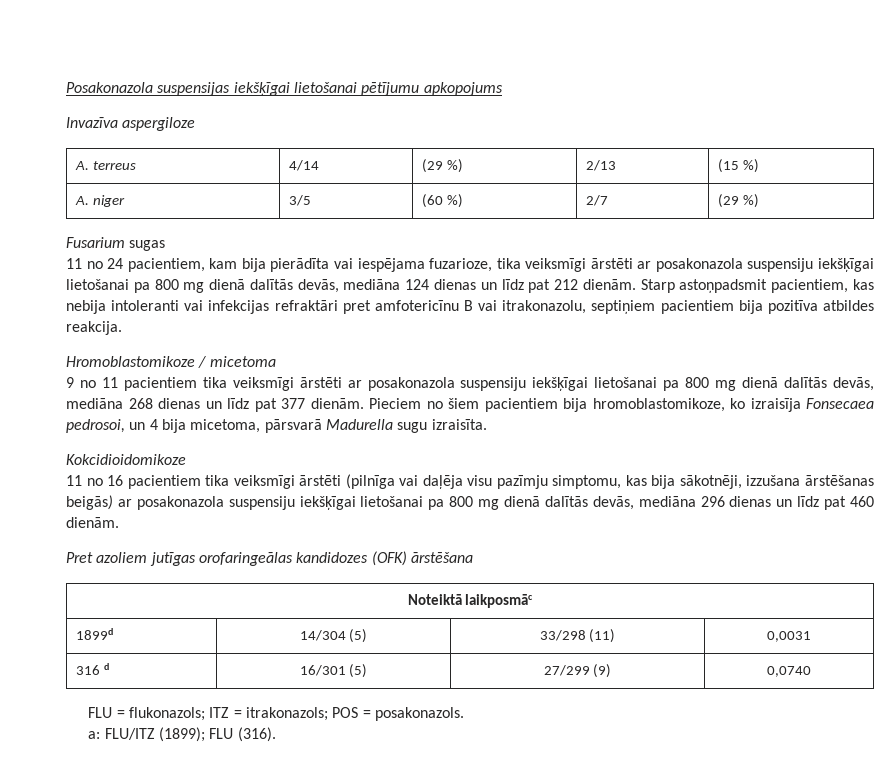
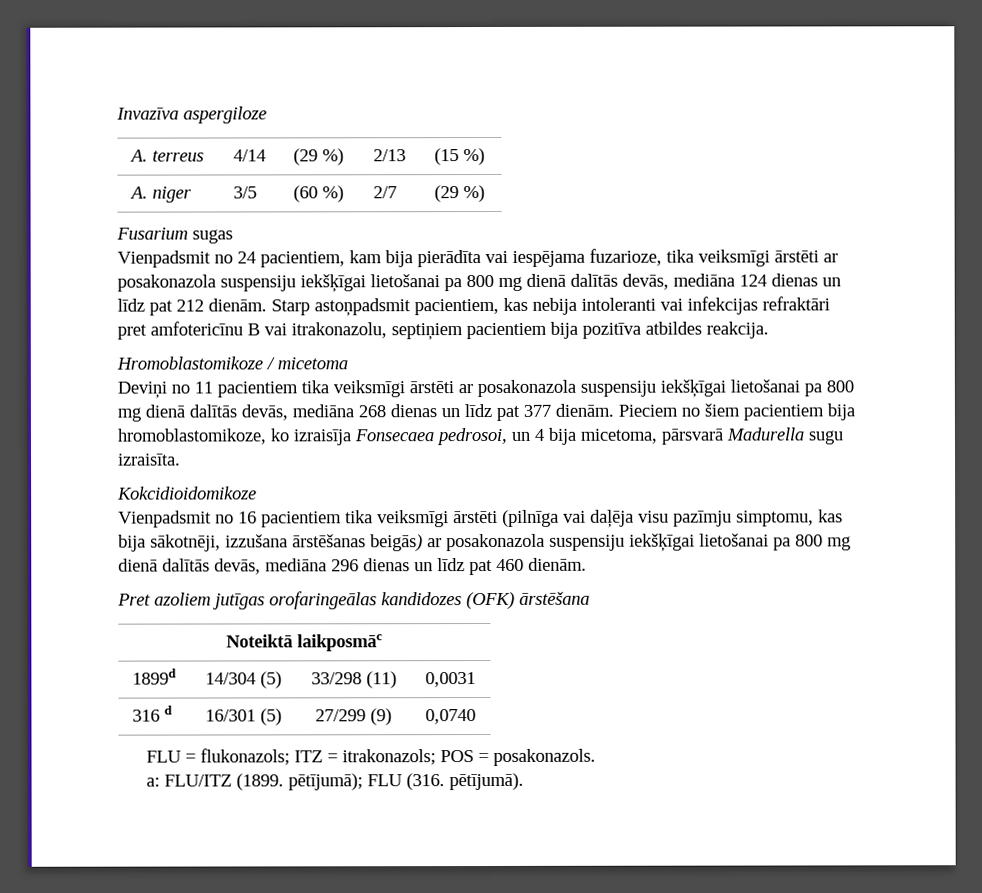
[66,82,503,96] Posakonazola suspensijas iekšķīgai lietošanai pētījumu apkopojums // -> (116, 113) none
[66,258,82,269] 11 -> [117,250,211,268] Vienpadsmit
[66,377,74,388] 9 -> [117,381,167,399] Deviņi
[66,475,82,486] 11 -> [118,510,212,528] Vienpadsmit
[158,727,276,742] (1899); FLU (316). -> [235,772,524,791] (1899. pētījumā); FLU (316. pētījumā).

